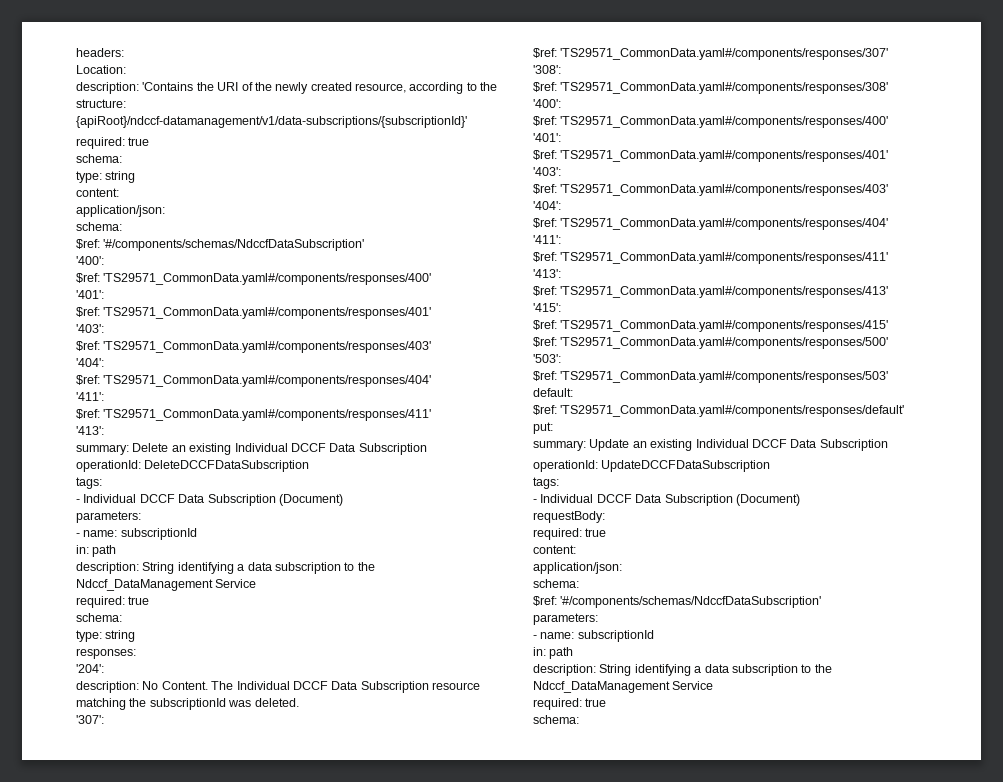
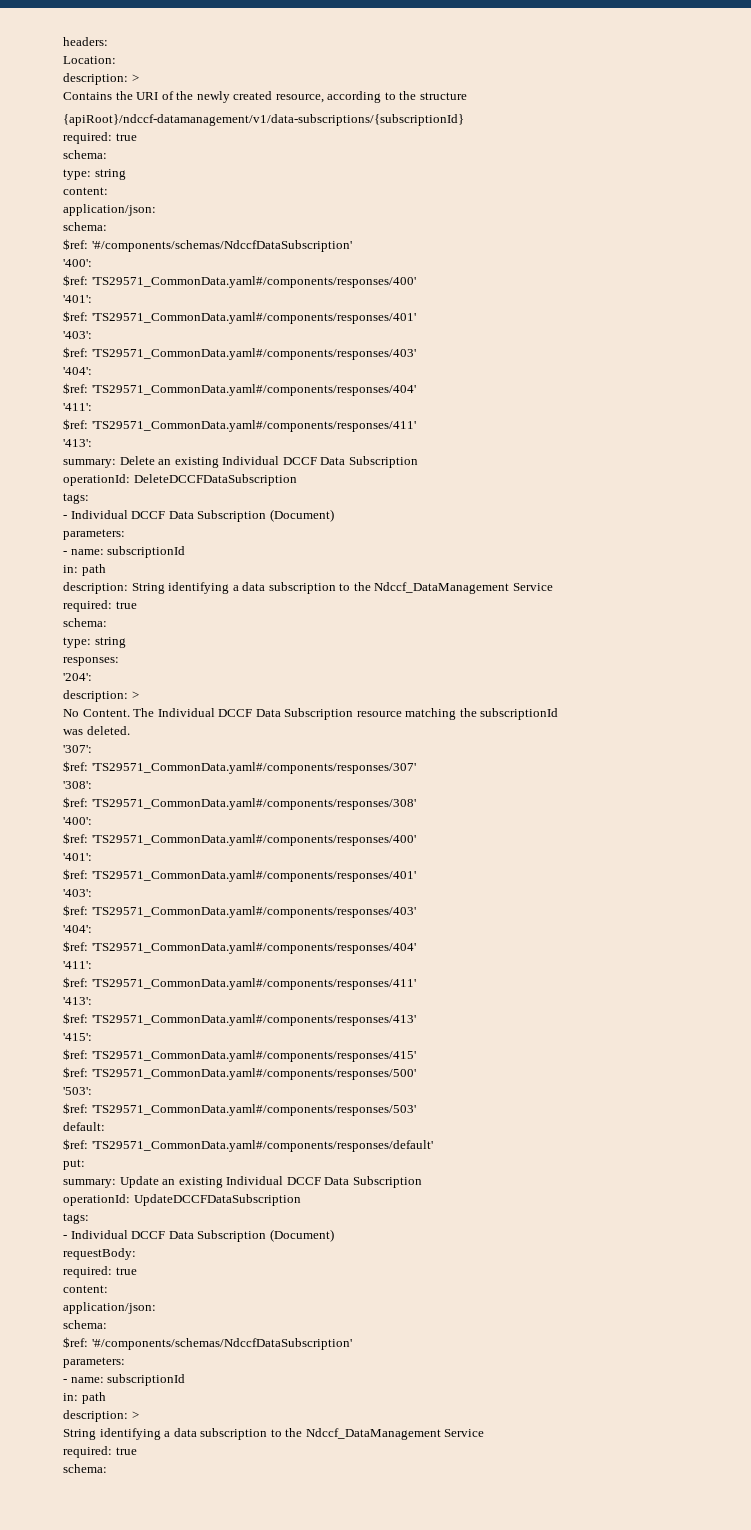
[142,82,194,91] 'Contains -> [131,74,139,82] [63,92,112,100] > // Contains
[76,99,126,108] [76,116,467,128] structure: {apiRoot}/ndccf-datamanagement/v1/data-subscriptions/{subscriptionId}' -> [419,92,467,100] [63,114,464,126] structure // {apiRoot}/ndccf-datamanagement/v1/data-subscriptions/{subscriptionId}
(139, 687) none -> [131,691,139,699] > //
(226, 704) none -> (559, 714) //
(596, 670) none -> [131,1411,139,1419] > //

